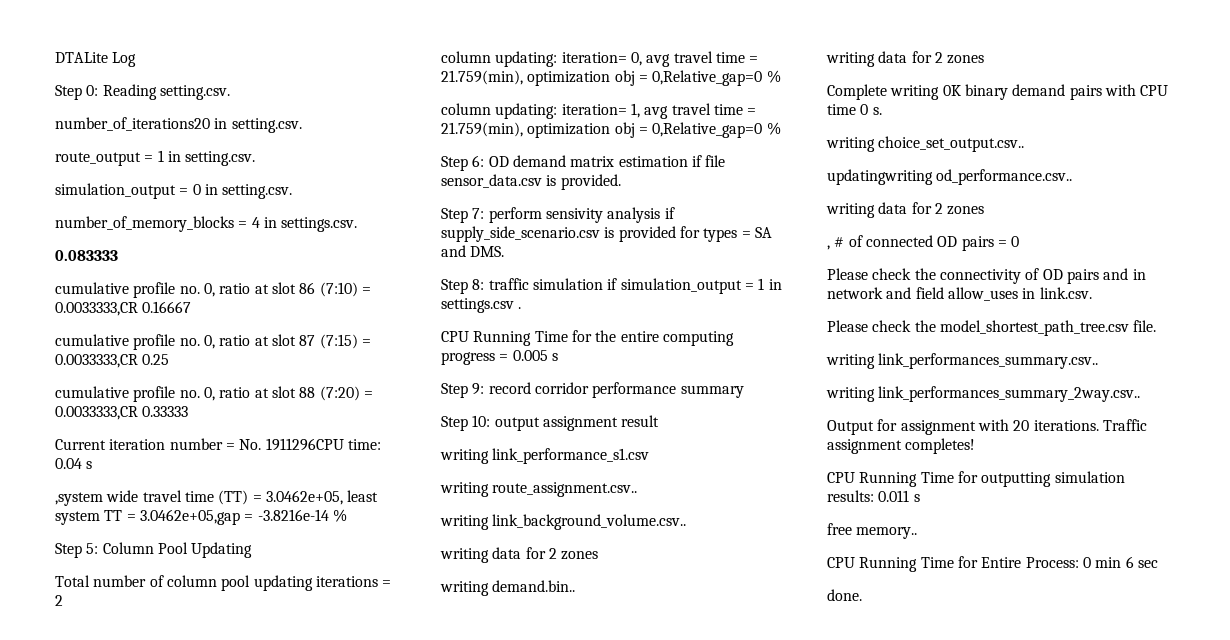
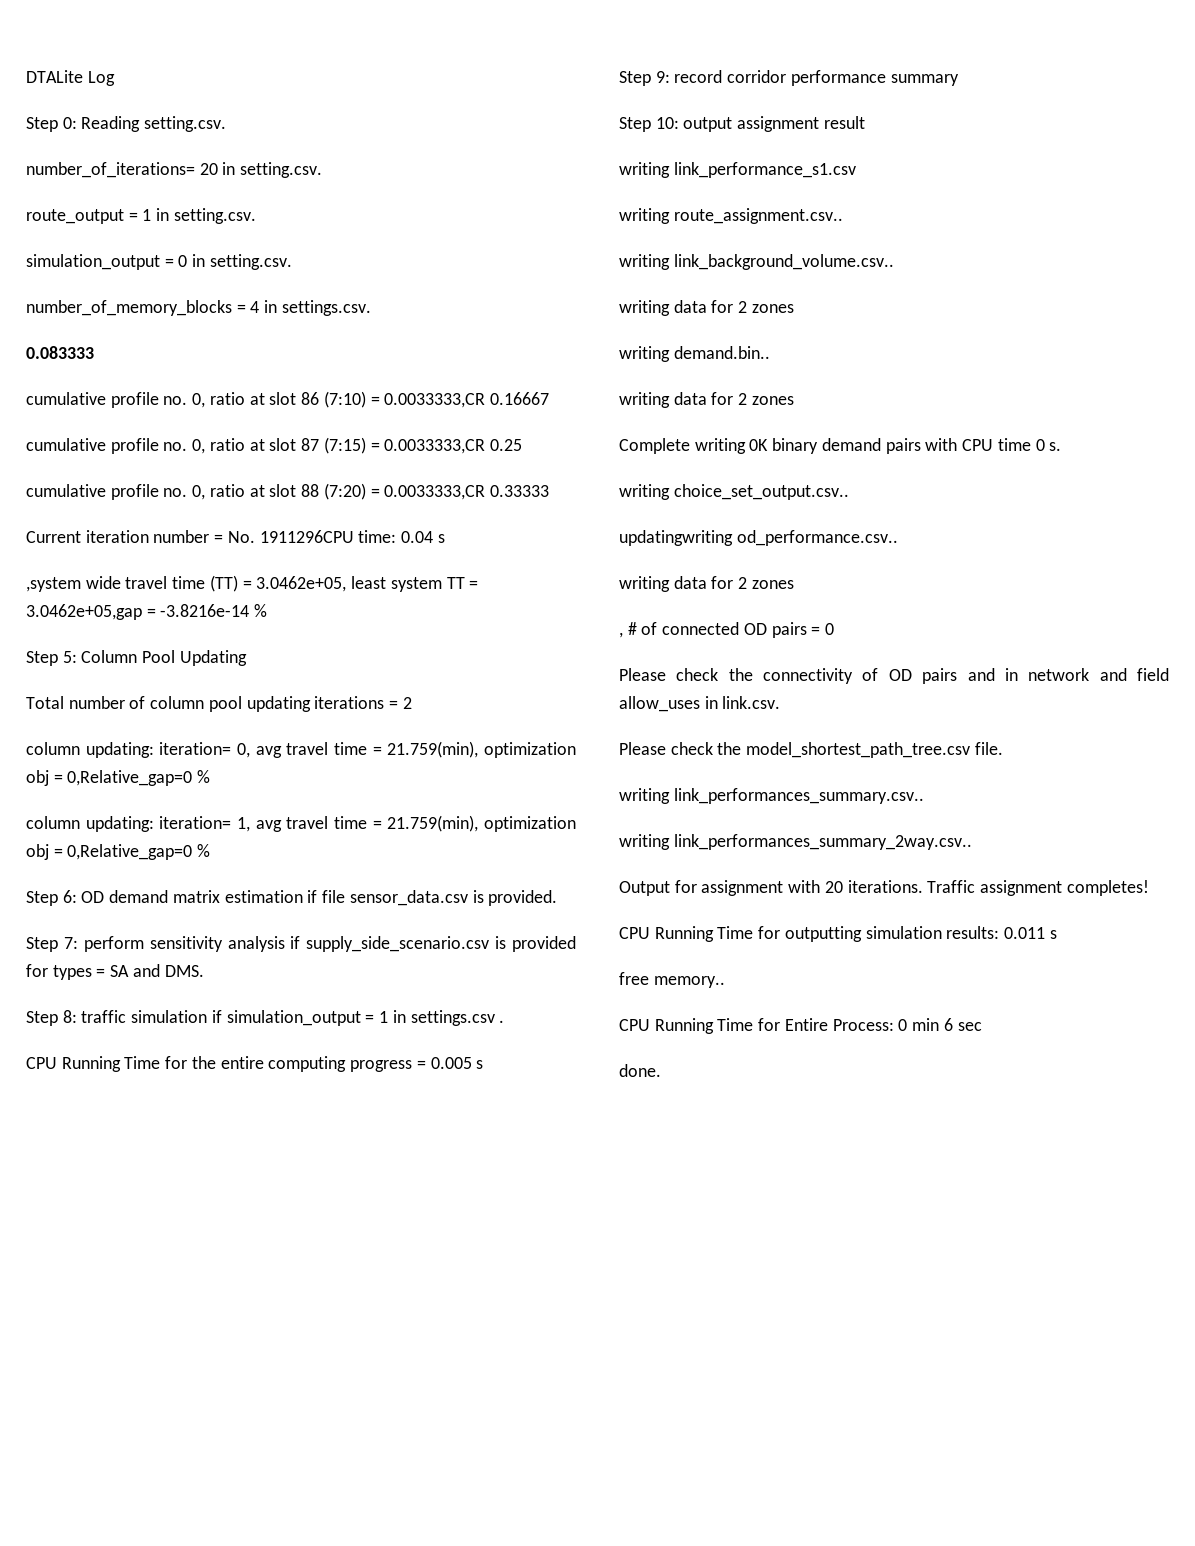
[55,117,210,131] number_of_iterations20 -> [26,162,218,178] number_of_iterations= 20
[545,208,603,223] sensivity -> [149,936,223,952] sensitivity

